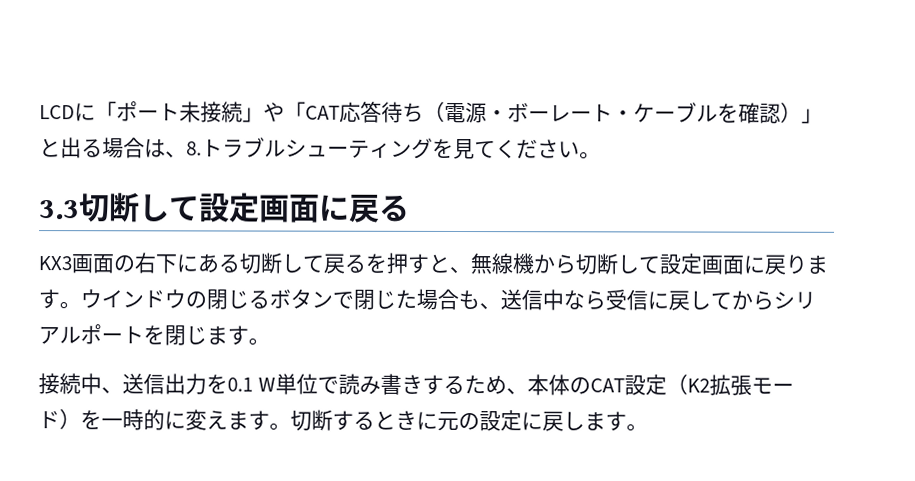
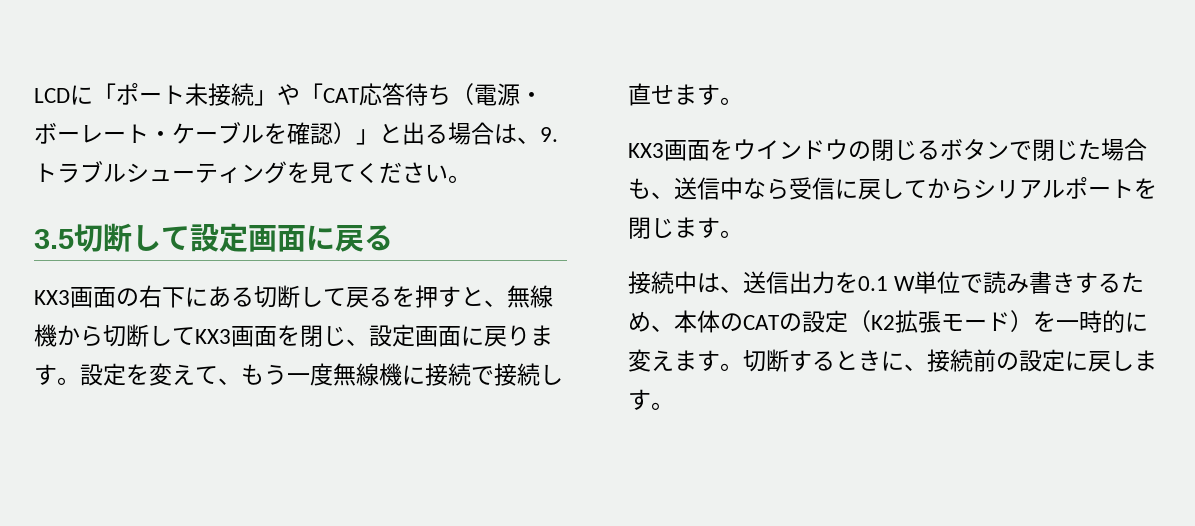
[186,141,202,156] 8. -> [540,127,558,142] 9.
[39,200,80,220] 3.3 -> [34,229,74,249] 3.5
(660, 265) none -> [195,325,369,347] KX3画面を閉じ、
(81, 305) none -> [80,363,563,386] [628,83,743,106] [628,139,733,161] 設定を変えて、もう一度無線機に接続で接続し直せます。 // KX3画面を
(102, 384) none -> [697,273,720,293] は
(625, 385) none -> [779,313,802,332] の
[437,411,459,432] 元 -> [904,349,996,372] 、接続前

